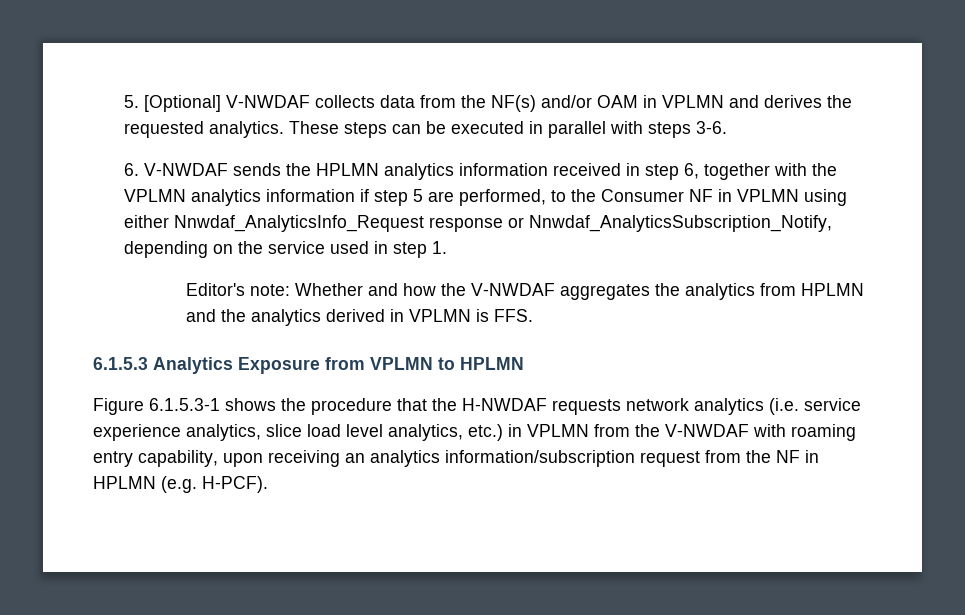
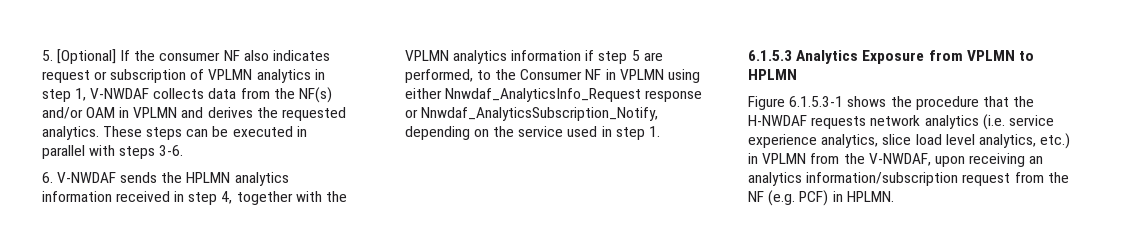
(221, 103) none -> [119,50,330,61] [41,69,325,83] [41,88,86,102] If the consumer NF also indicates request or subscription of VPLMN analytics in step 1,
[683,163,699,179] 6, -> [221,191,233,204] 4,
[185,283,864,300] [185,309,533,326] // Editor's note: Whether and how the V-NWDAF aggregates the analytics from HPLMN and the analytics derived in VPLMN is FFS. -> (660, 131) none
[665,424,856,441] [93,450,218,467] V-NWDAF with roaming entry capability, -> [868,153,931,166] V-NWDAF,
[805,450,819,463] [93,476,268,493] in HPLMN (e.g. H-PCF). -> [768,190,894,206] (e.g. PCF) in HPLMN.

